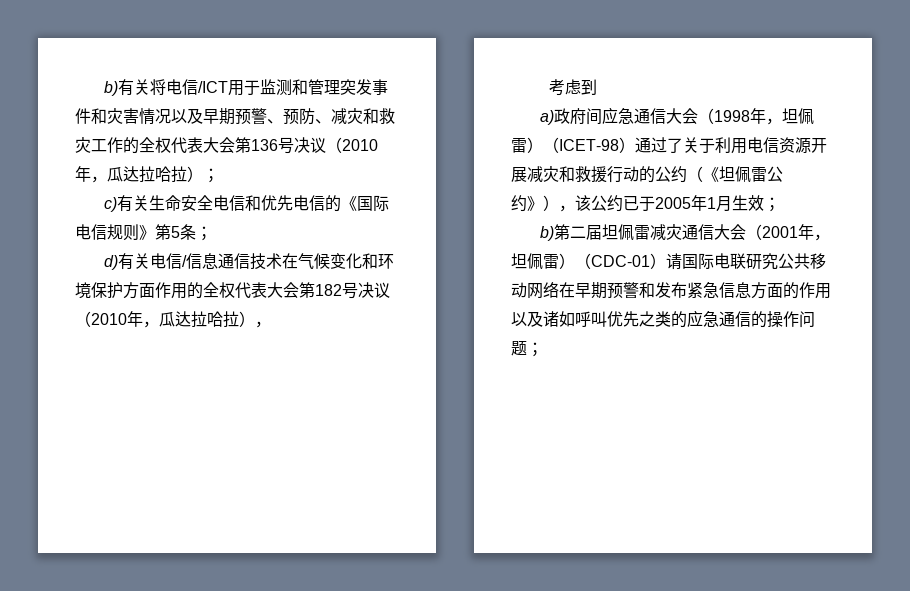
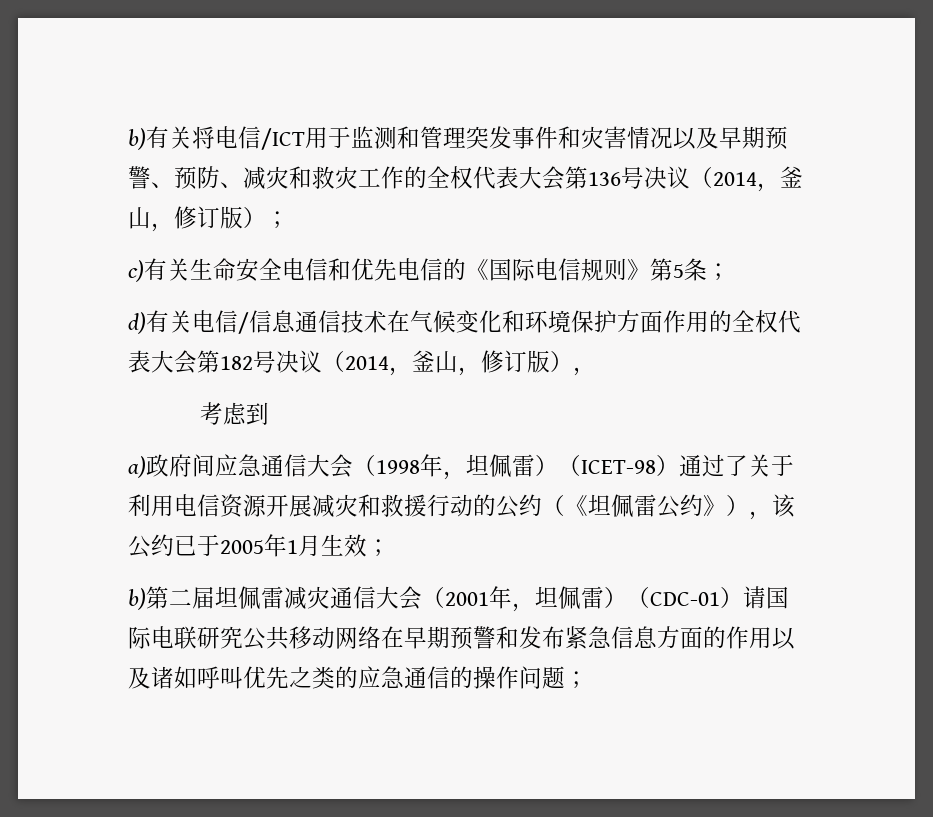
[342,139,378,151] [75,166,187,183] 2010年，瓜达拉哈拉 -> [713,166,803,192] [128,206,243,232] 2014，釜山，修订版
[91,311,239,328] 2010年，瓜达拉哈拉 -> [345,350,550,376] 2014，釜山，修订版

